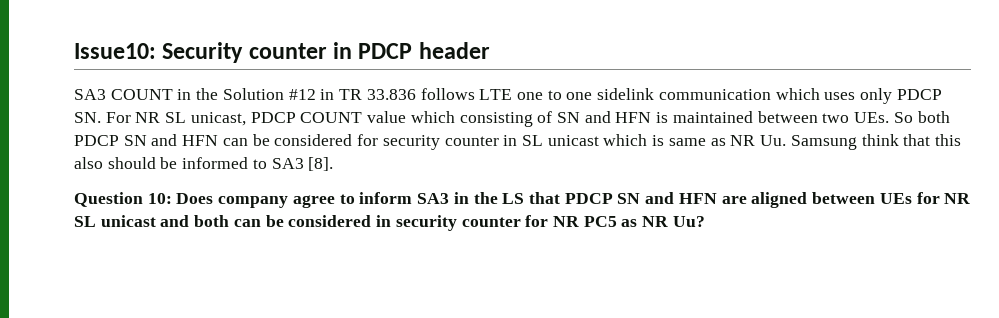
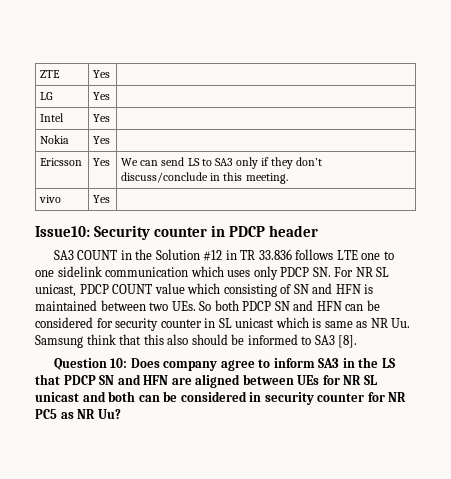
(74, 51) none -> [40,70,61,78] [93,70,111,78] [40,92,54,100] [93,92,111,100] [40,113,65,122] [93,114,111,122] [40,135,70,144] [93,136,111,144] [40,158,83,166] [93,158,111,166] [121,157,323,169] [121,172,288,184] [39,195,62,203] [93,195,111,203] ZTE | Yes | // LG | Yes | // Intel | Yes | // Nokia | Yes | // Ericsson | Yes | We can send LS to SA3 only if they don’t discuss/conclude in this meeting. // vivo | Yes | //

